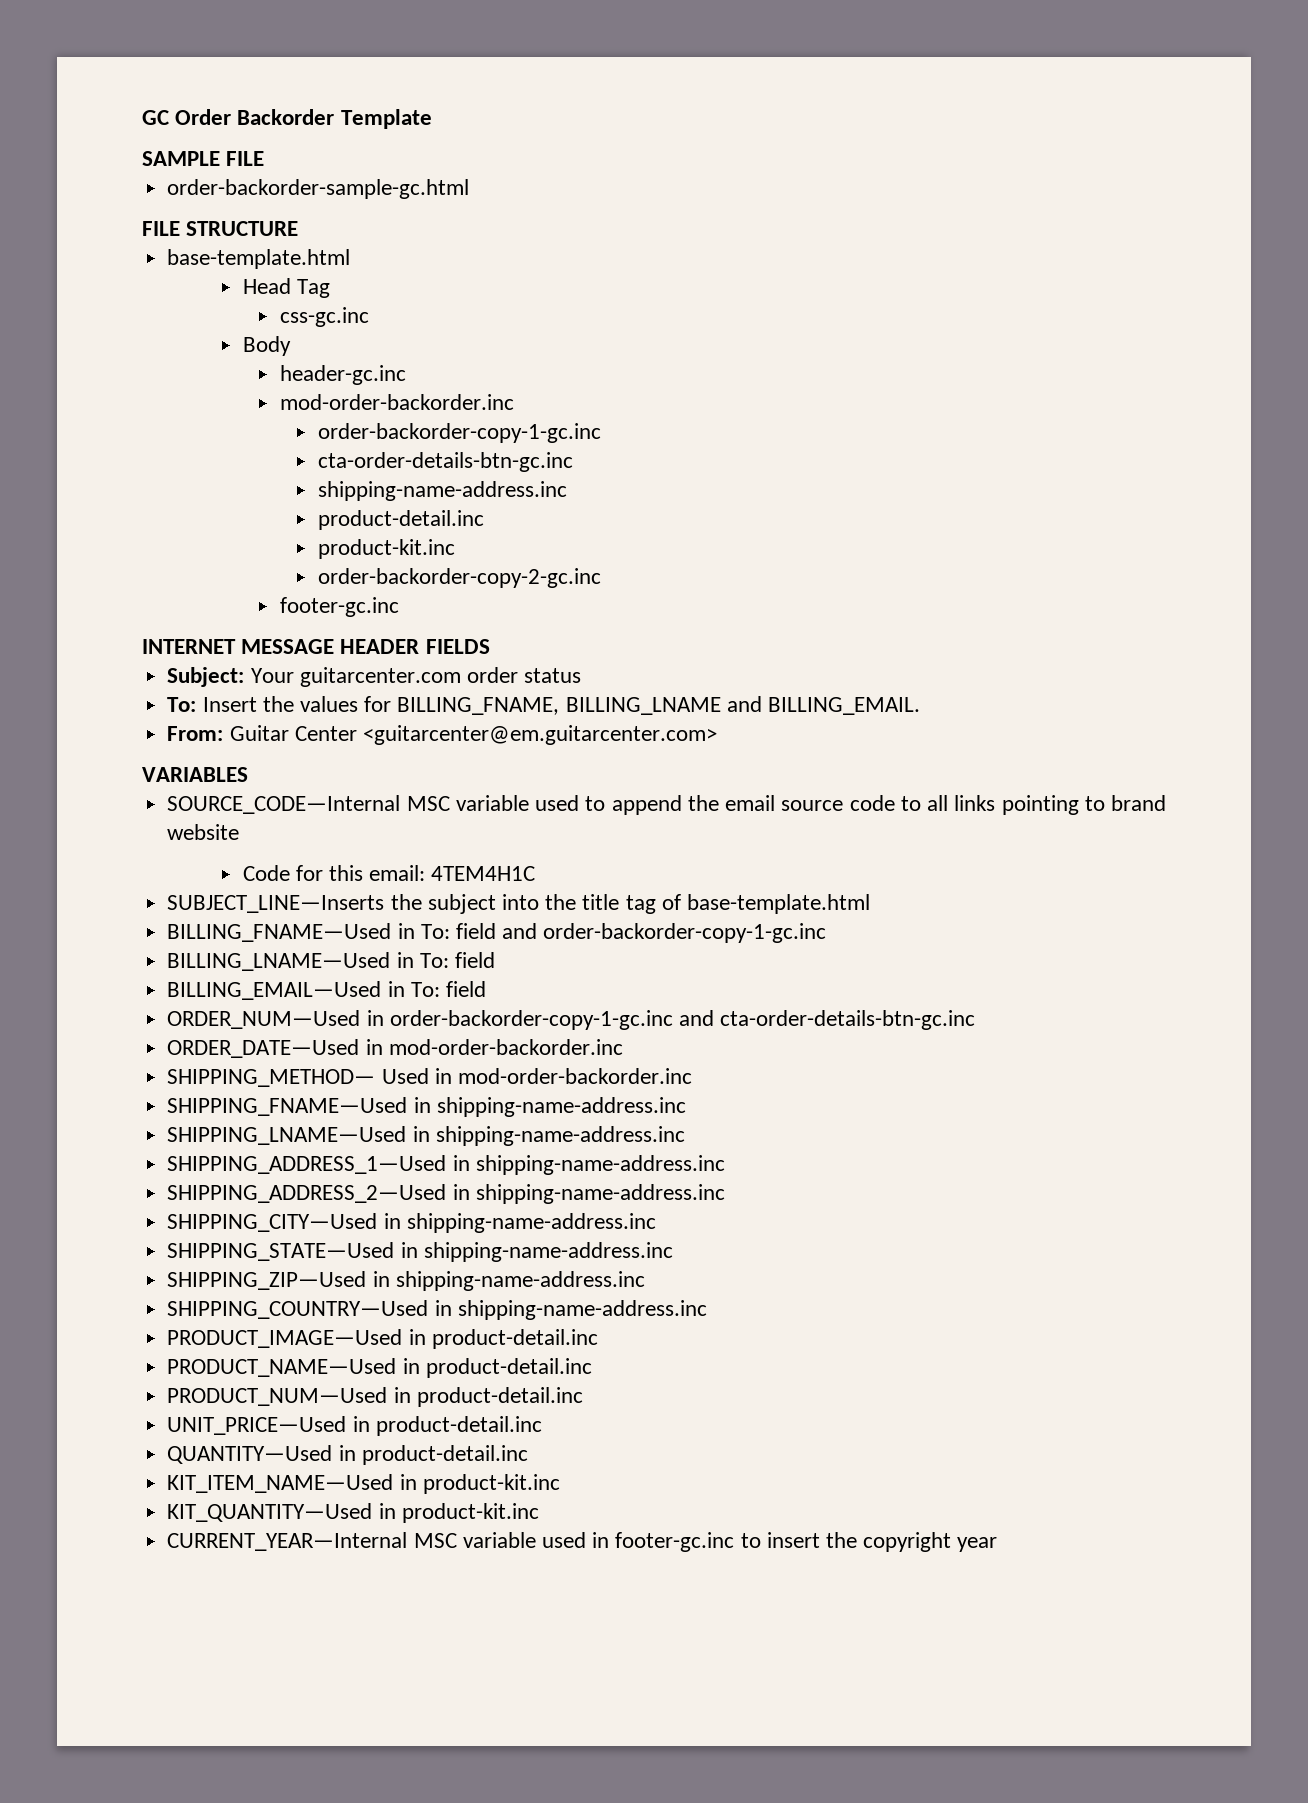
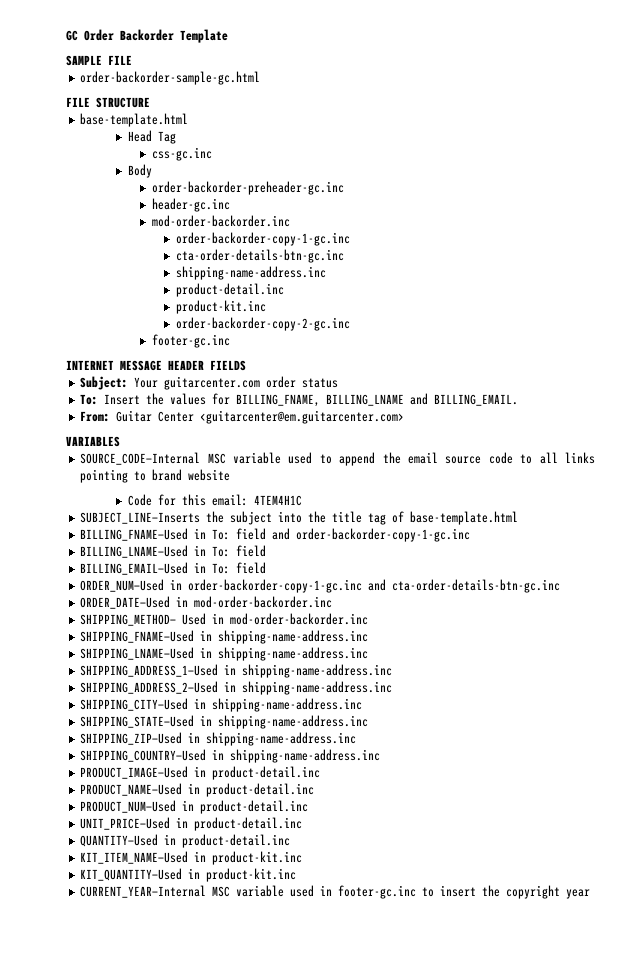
(291, 346) none -> [151,181,344,195] // order-backorder-preheader-gc.inc

